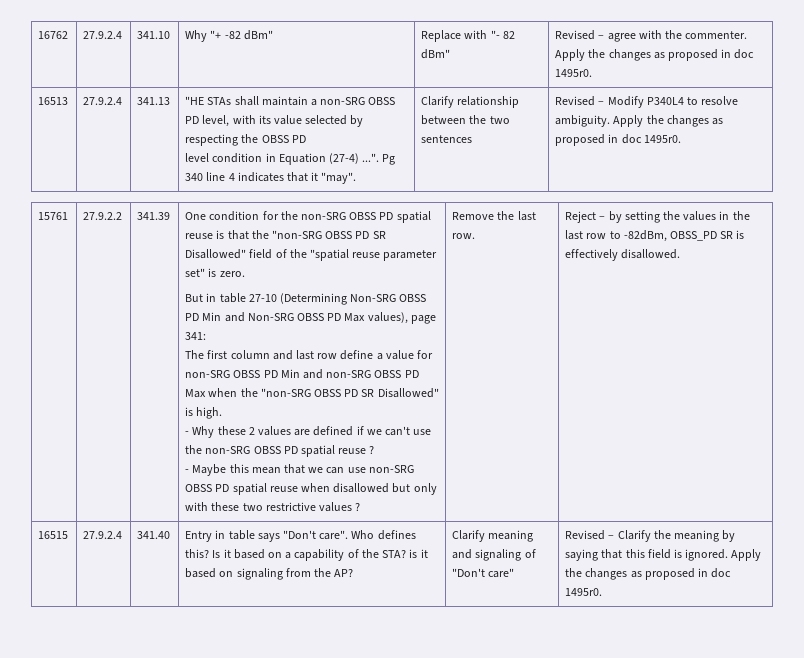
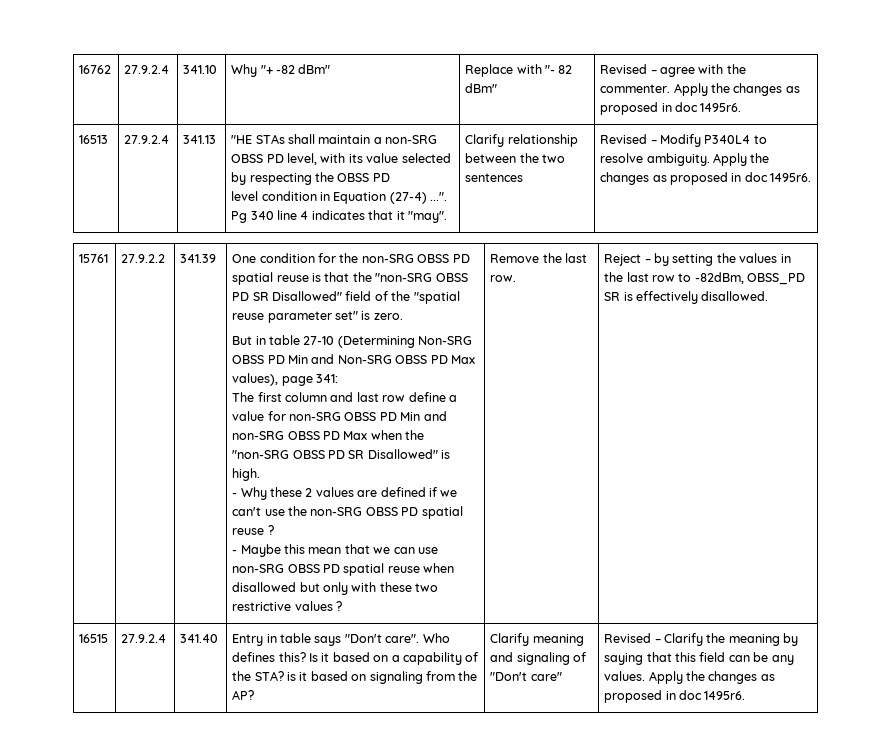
[555,69,593,77] 1495r0. -> [700,103,742,112] 1495r6.
[643,135,681,143] 1495r0. -> [770,173,812,182] 1495r6.
[673,549,762,561] [565,568,732,580] [565,588,603,596] is ignored. Apply the changes as proposed in doc 1495r0. -> [728,652,794,665] [604,671,775,684] [604,690,746,703] can be any values. Apply the changes as proposed in doc 1495r6.

